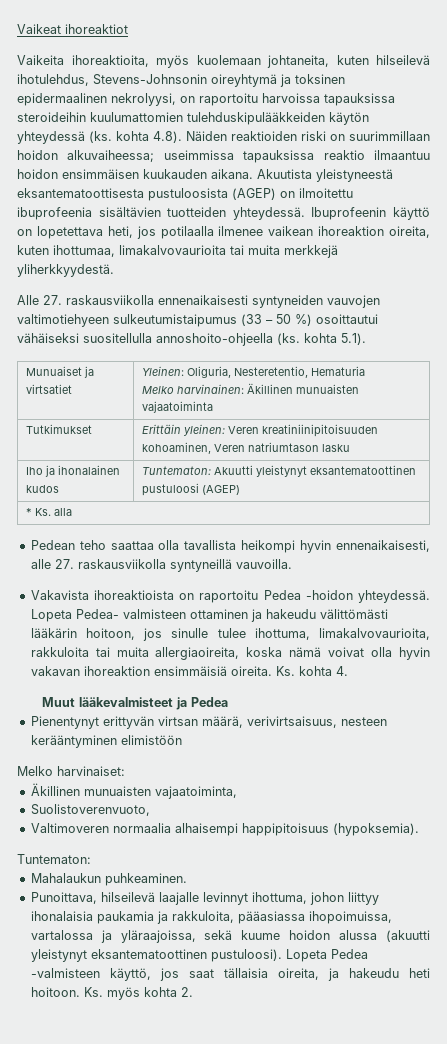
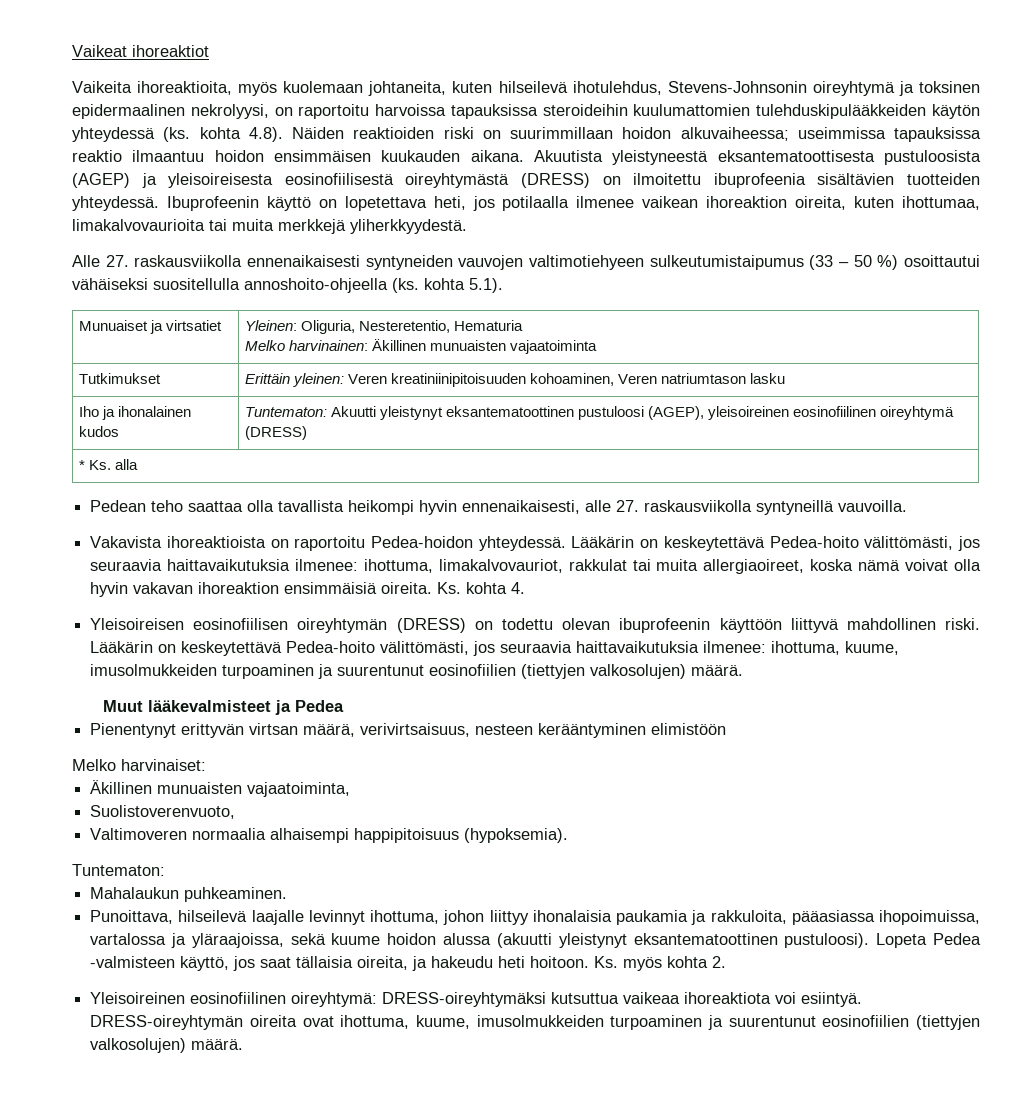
(276, 194) none -> [141,173,590,188] ja yleisoireisesta eosinofiilisestä oireyhtymästä (DRESS)
[201,485,240,495] (AGEP) -> [647,406,955,420] [244,426,307,440] (AGEP), yleisoireinen eosinofiilinen oireyhtymä (DRESS)
[263,590,430,603] [30,609,388,622] [30,628,430,641] [30,647,240,660] Pedea -hoidon yhteydessä. Lopeta Pedea- valmisteen ottaminen ja hakeudu välittömästi lääkärin hoitoon, jos sinulle tulee ihottuma, limakalvovaurioita, rakkuloita tai muita allergiaoireita, -> [371,536,981,551] [90,559,805,574] Pedea-hoidon yhteydessä. Lääkärin on keskeytettävä Pedea-hoito välittömästi, jos seuraavia haittavaikutuksia ilmenee: ihottuma, limakalvovauriot, rakkulat tai muita allergiaoireet,
(348, 671) none -> [90,618,980,633] [90,641,900,656] [90,664,744,679] // Yleisoireisen eosinofiilisen oireyhtymän (DRESS) on todettu olevan ibuprofeenin käyttöön liittyvä mahdollinen riski. Lääkärin on keskeytettävä Pedea-hoito välittömästi, jos seuraavia haittavaikutuksia ilmenee: ihottuma, kuume, imusolmukkeiden turpoaminen ja suurentunut eosinofiilien (tiettyjen valkosolujen) määrä.
(193, 992) none -> [90,992,863,1007] [90,1015,980,1030] [90,1038,244,1053] // Yleisoireinen eosinofiilinen oireyhtymä: DRESS-oireyhtymäksi kutsuttua vaikeaa ihoreaktiota voi esiintyä. DRESS-oireyhtymän oireita ovat ihottuma, kuume, imusolmukkeiden turpoaminen ja suurentunut eosinofiilien (tiettyjen valkosolujen) määrä.

